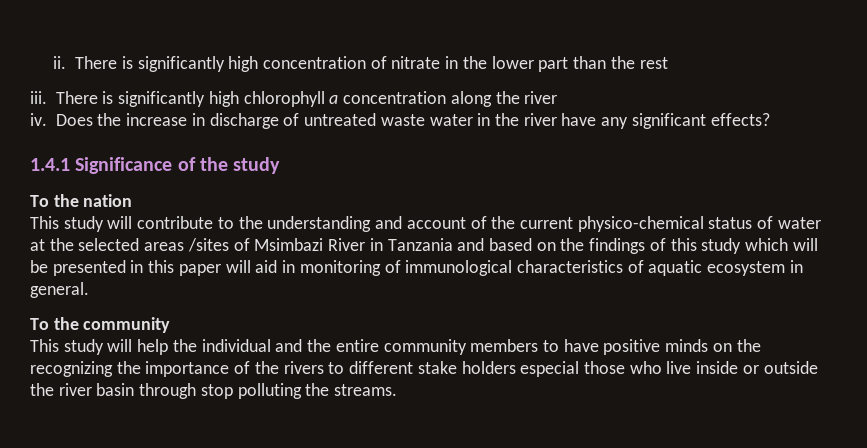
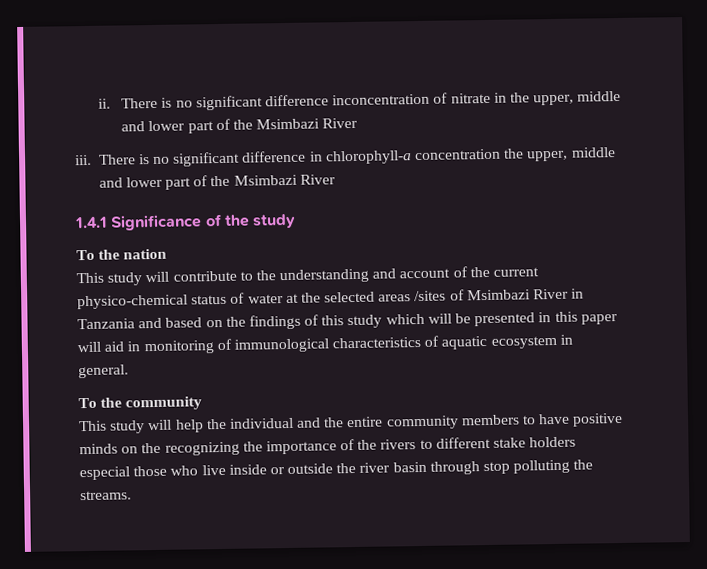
[137,56,668,72] [30,91,558,107] [30,113,770,129] significantly high concentration of nitrate in the lower part than the rest // iii. There is significantly high chlorophyll a concentration along the river // iv. Does the increase in discharge of untreated waste water in the river have any significant effects? -> [175,90,622,111] [121,117,359,134] [75,147,616,167] [98,174,336,190] no significant difference inconcentration of nitrate in the upper, middle and lower part of the Msimbazi River // iii. There is no significant difference in chlorophyll-a concentration the upper, middle and lower part of the Msimbazi River

